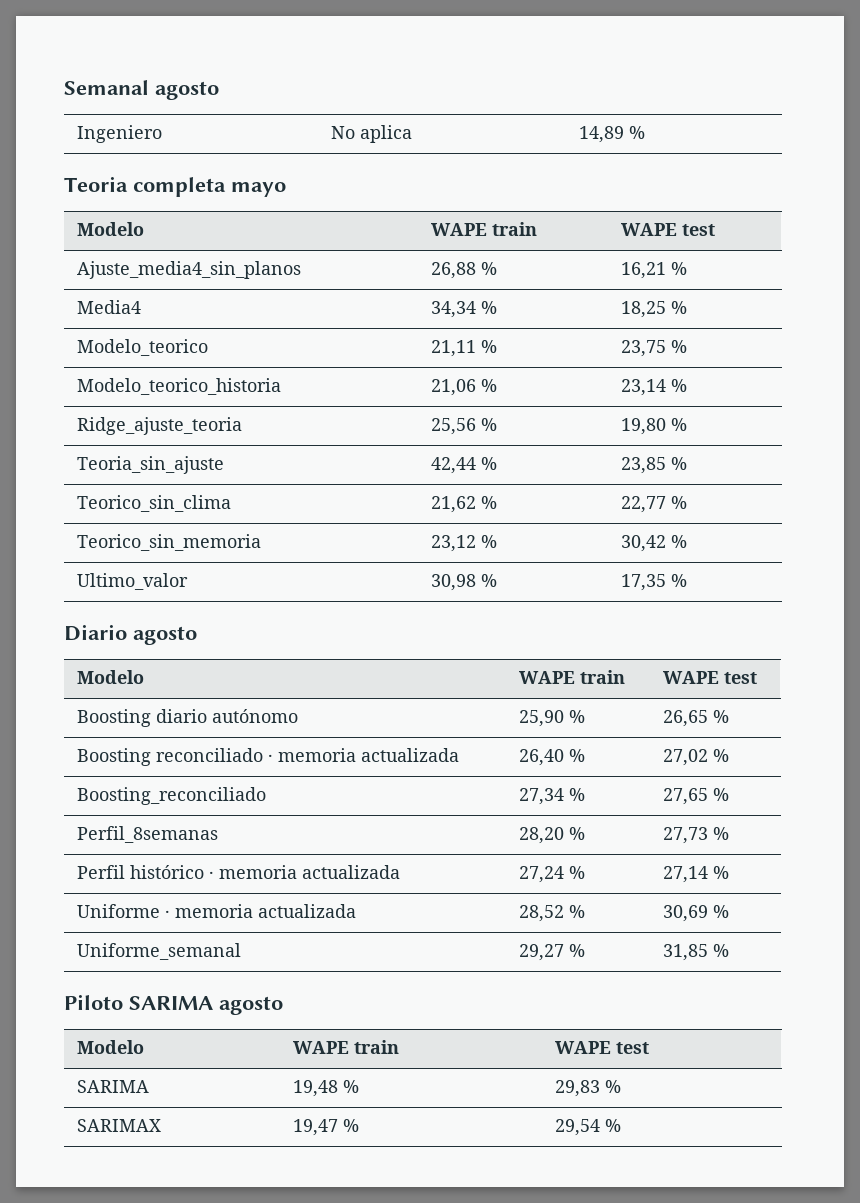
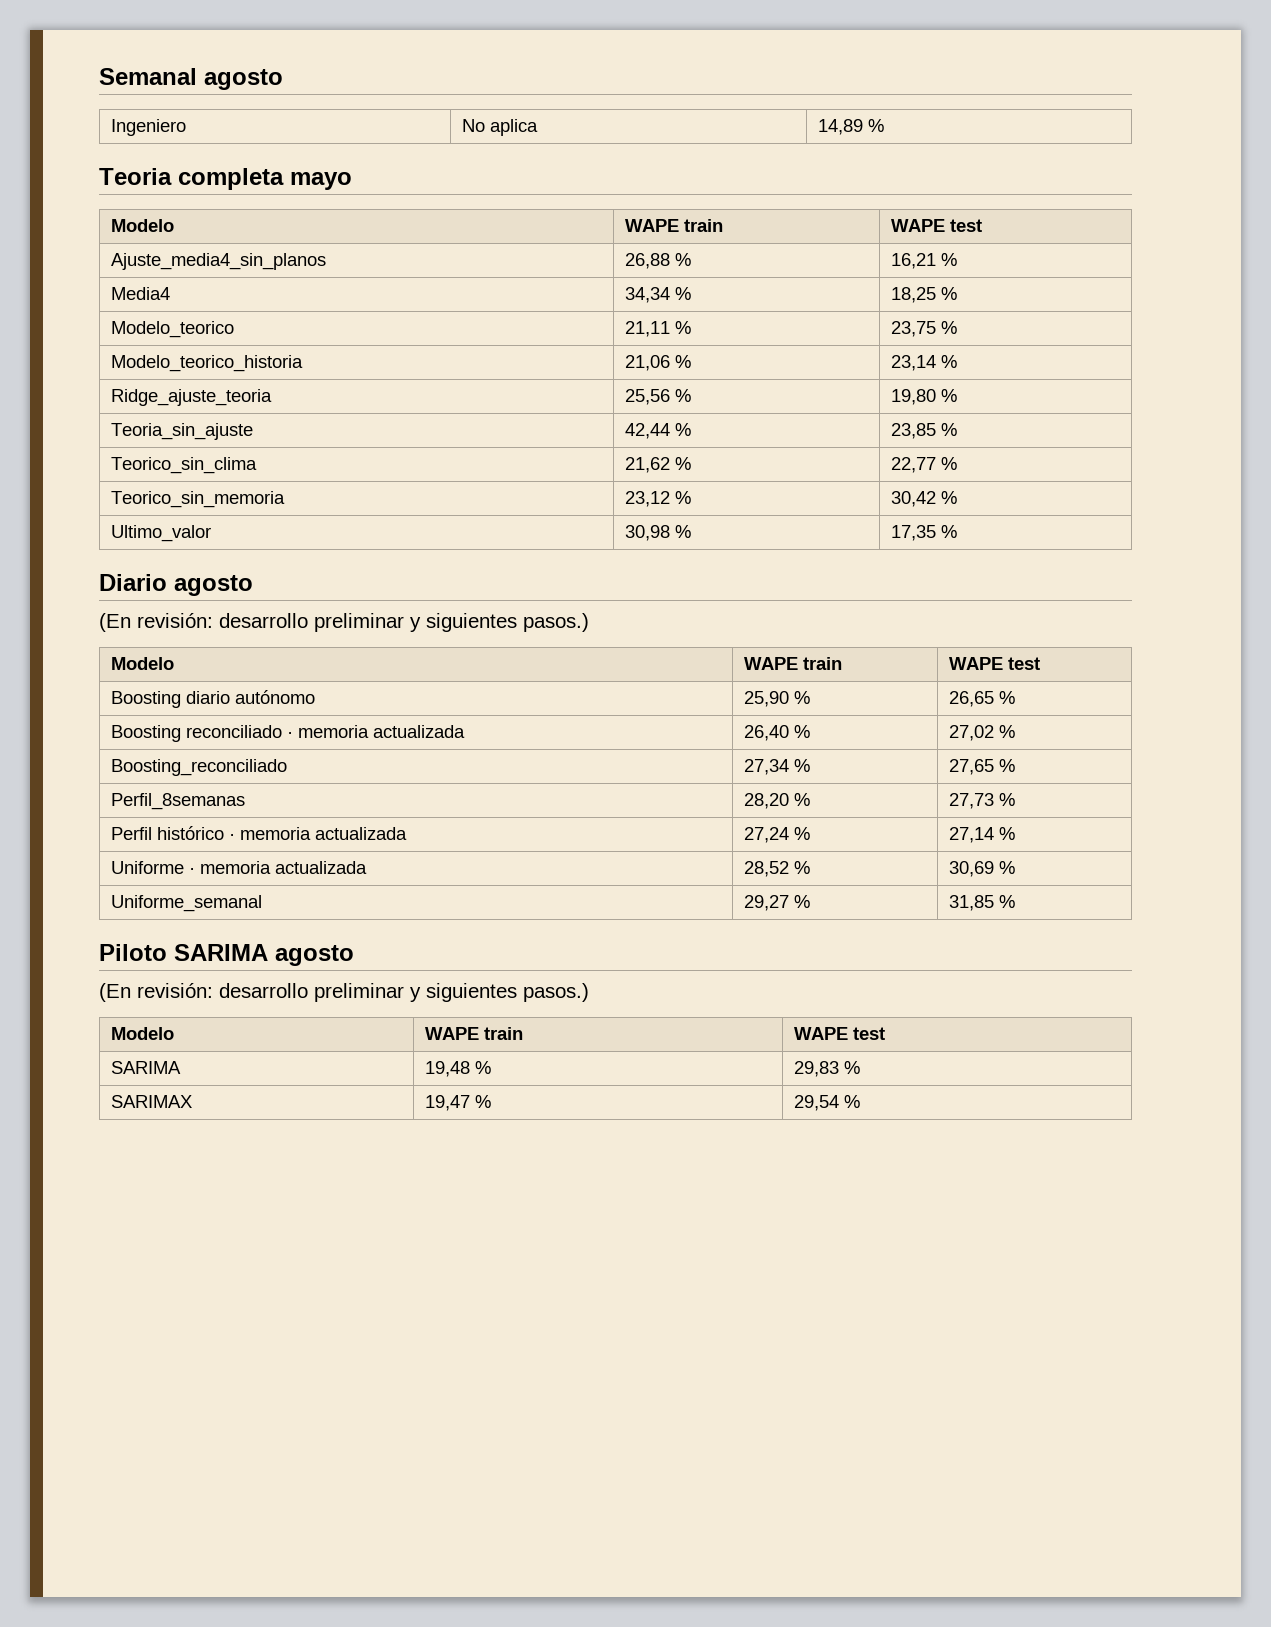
(197, 635) none -> [99,613,589,632] // (En revisión: desarrollo preliminar y siguientes pasos.)
(283, 1005) none -> [99,983,589,1002] // (En revisión: desarrollo preliminar y siguientes pasos.)

